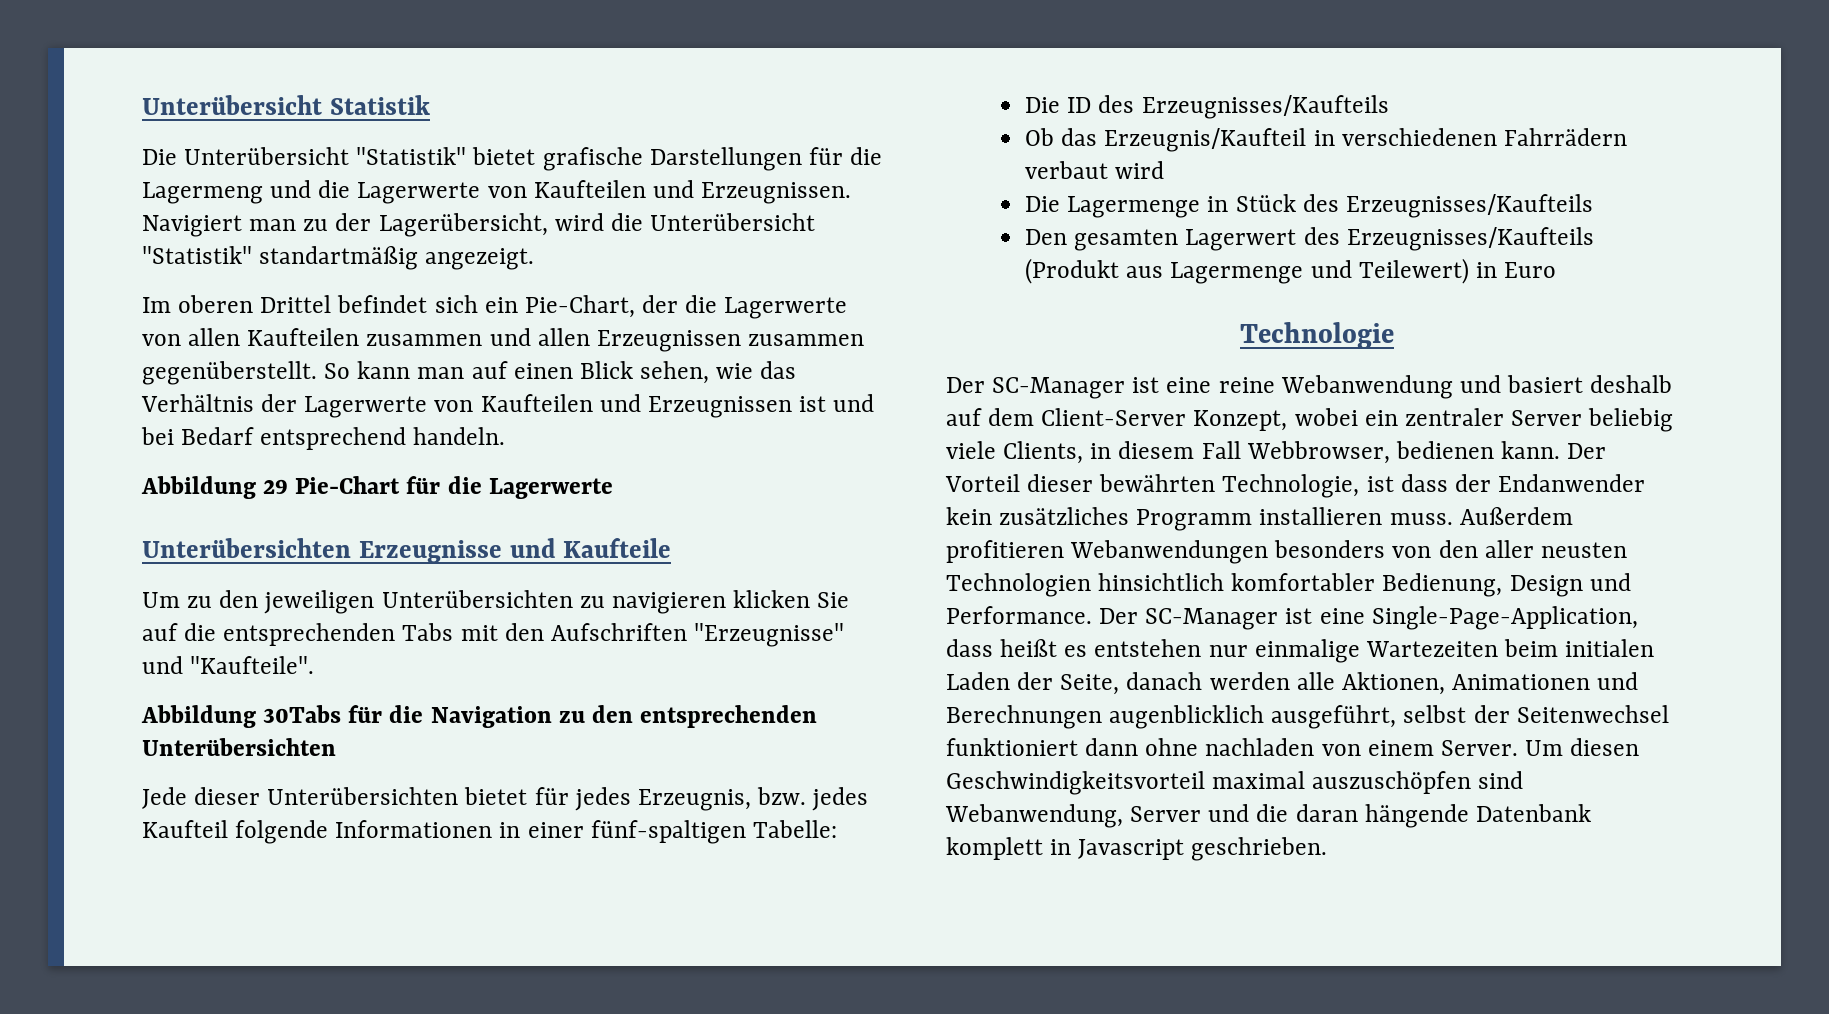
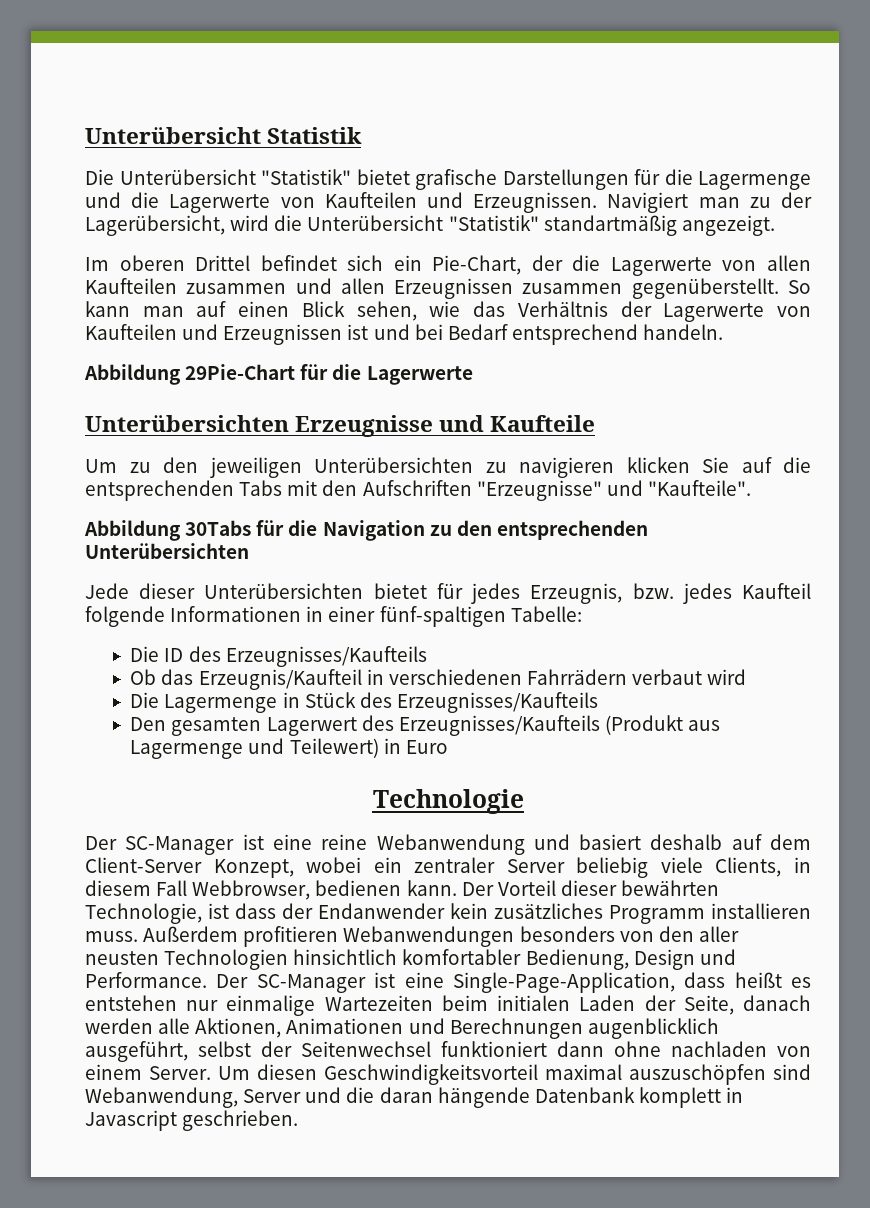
[142,182,263,204] Lagermeng -> [698,171,811,190] Lagermenge
[263,476,401,494] 29 Pie-Chart -> [185,364,296,380] 29Pie-Chart

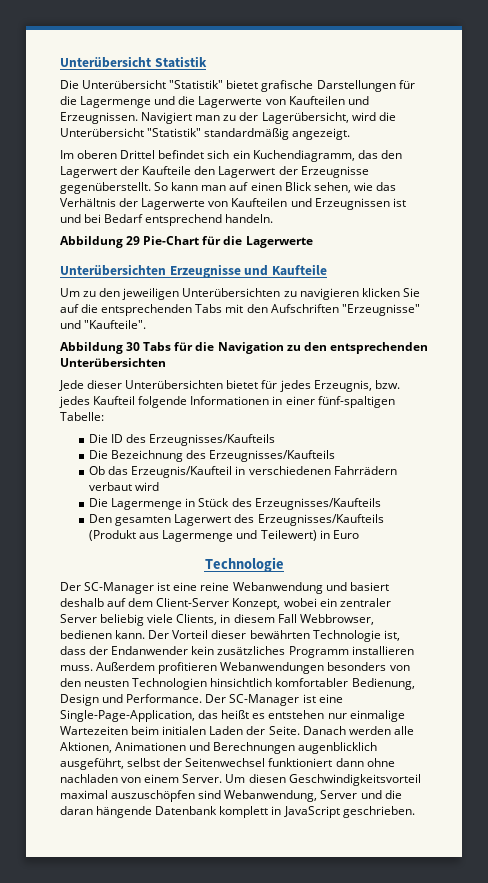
[543,215,677,236] standartmäßig -> [204,128,290,140] standardmäßig
[432,255,811,276] [85,278,623,299] Pie-Chart, der die Lagerwerte von allen Kaufteilen zusammen und allen Erzeugnissen zusammen -> [252,150,402,162] [60,166,369,178] Kuchendiagramm, das den Lagerwert der Kaufteile den Lagerwert der Erzeugnisse
[185,364,296,380] 29Pie-Chart -> [126,236,200,245] 29 Pie-Chart
[185,520,252,536] 30Tabs -> [126,342,172,351] 30 Tabs
(427, 656) none -> [89,450,336,462] // Die Bezeichnung des Erzeugnisses/Kaufteils
[85,903,229,924] Technologie, ist -> [312,630,400,642] Technologie ist,
[698,926,739,942] aller -> (81, 682) none
[684,972,726,988] dass -> [198,710,219,719] das
[683,995,811,1015] Seite, danach -> [268,726,346,735] Seite. Danach
[85,1110,177,1131] Javascript -> [283,806,340,818] JavaScript

